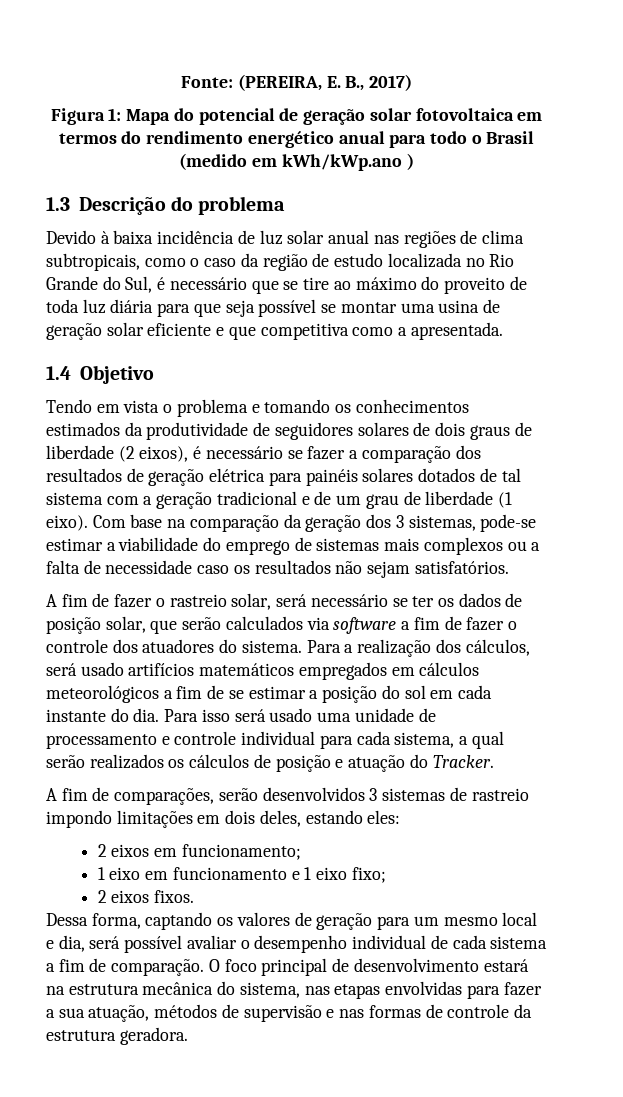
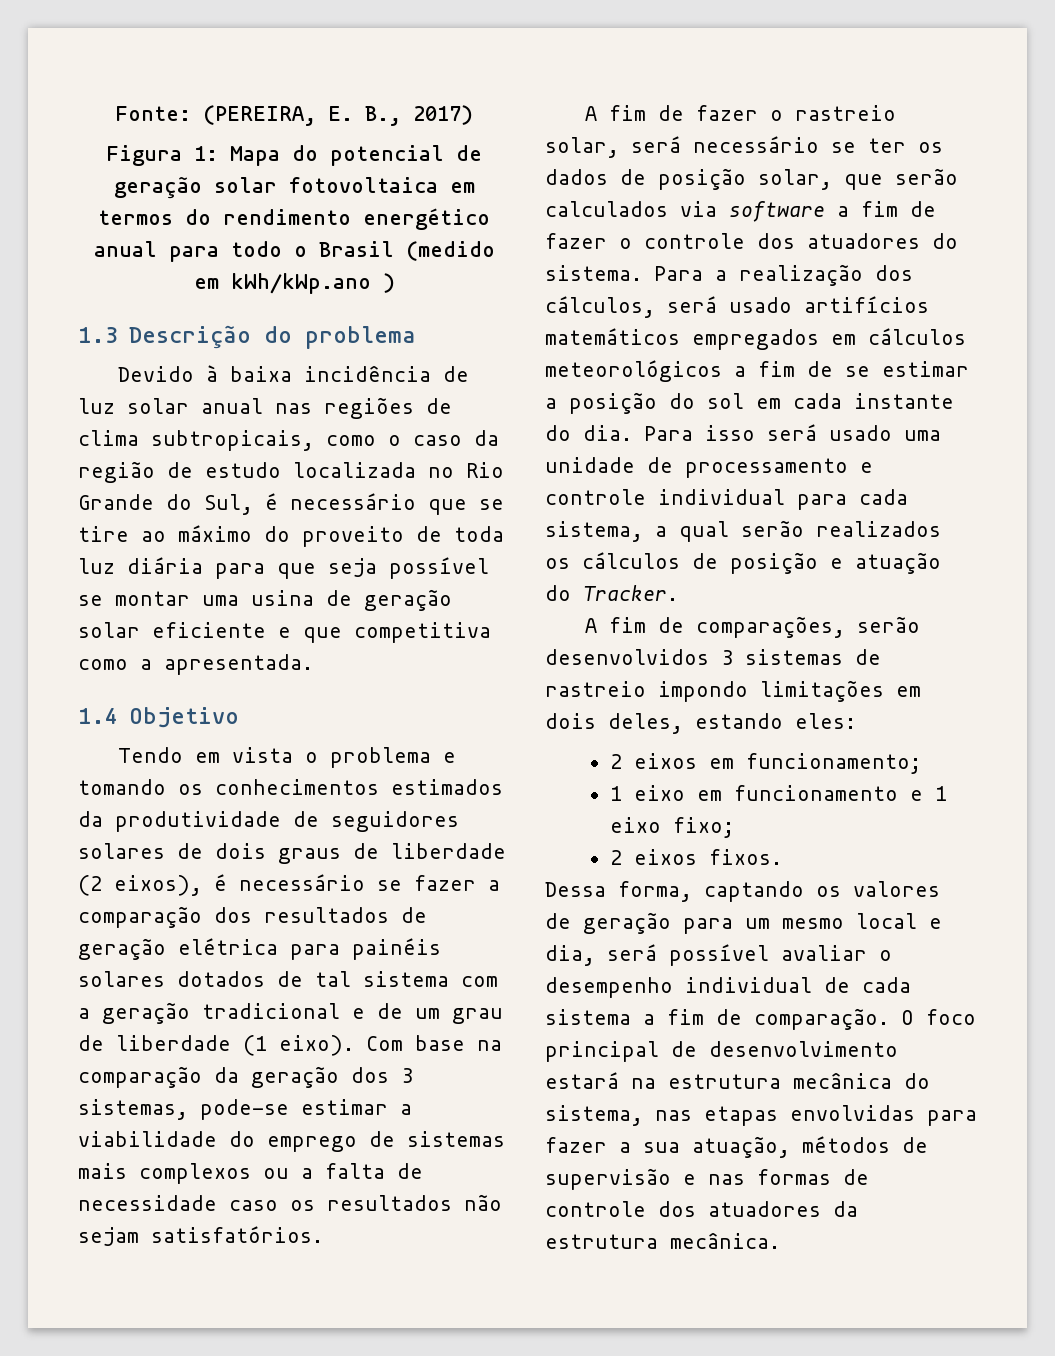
(510, 1011) none -> [658,1201,821,1217] dos atuadores
[119,1027,188,1045] geradora. -> [670,1233,780,1249] mecânica.

